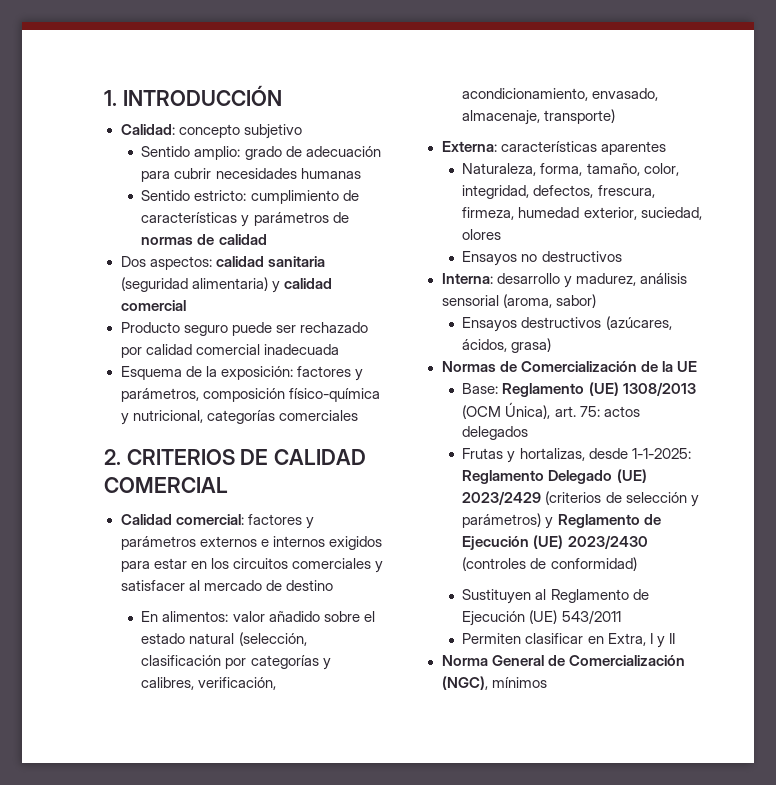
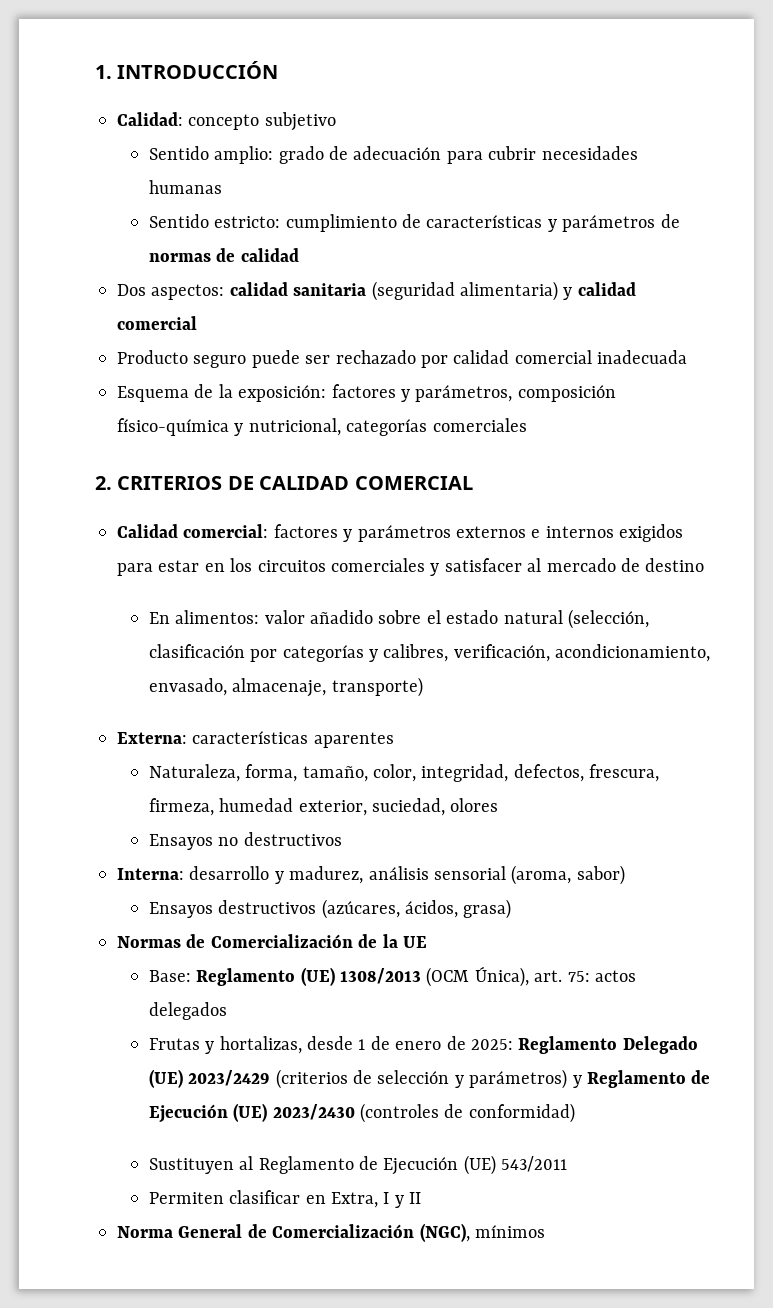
[631,448,691,459] 1-1-2025: -> [358,1036,513,1050] 1 de enero de 2025:

